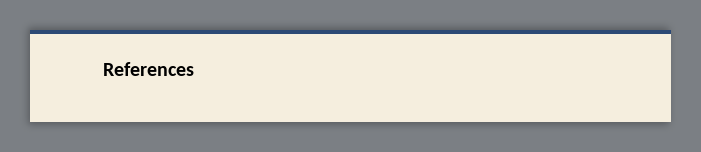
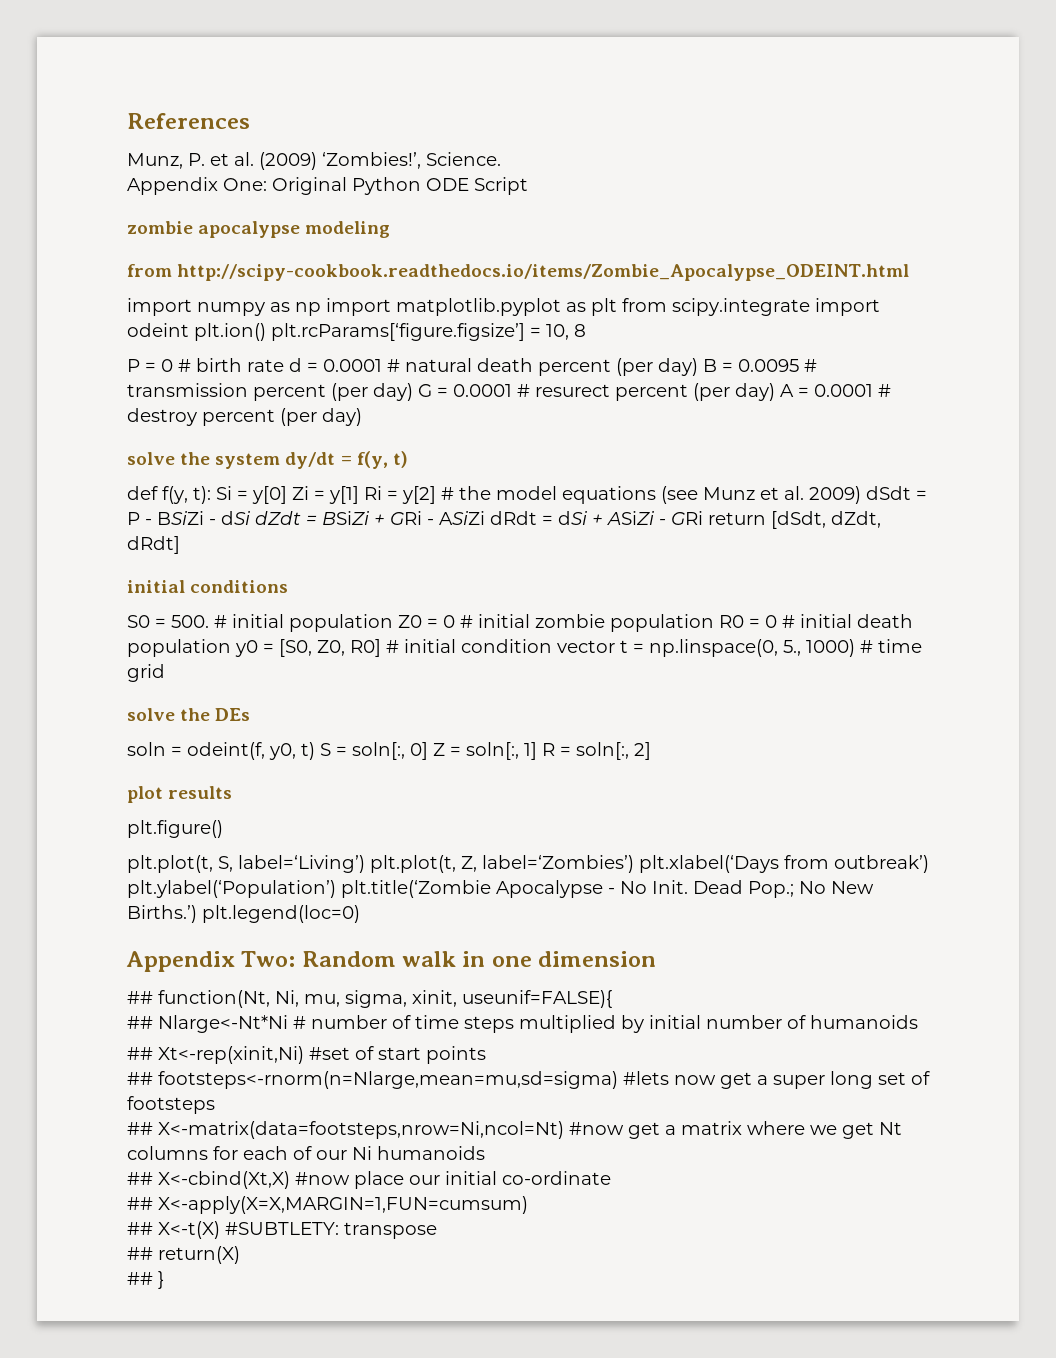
(194, 69) none -> [127,152,501,170] [127,177,528,195] [127,221,391,238] [127,264,910,281] [127,298,880,316] [127,323,586,341] [127,358,817,376] [127,383,891,401] [127,408,362,426] [127,451,408,469] [127,486,927,504] [127,511,881,529] [127,536,180,554] [127,580,289,593] [127,614,913,632] [127,639,922,657] [127,664,165,682] [127,708,251,721] [127,742,651,760] [127,786,233,803] [127,820,223,838] [127,855,929,873] [127,880,874,898] [127,905,360,923] [126,951,657,972] [127,990,612,1008] [127,1015,918,1033] [127,1046,486,1064] [127,1071,930,1089] [127,1096,215,1114] [127,1121,902,1139] [127,1146,485,1160] [127,1171,611,1189] [127,1196,528,1214] [127,1221,437,1239] [127,1246,240,1264] [127,1271,164,1289] // Munz, P. et al. (2009) ‘Zombies!’, Science. // Appendix One: Original Python ODE Script // zombie apocalypse modeling // from http://scipy-cookbook.readthedocs.io/items/Zombie_Apocalypse_ODEINT.html // import numpy as np import matplotlib.pyplot as plt from scipy.integrate import odeint plt.ion() plt.rcParams[‘figure.figsize’] = 10, 8 // P = 0 # birth rate d = 0.0001 # natural death percent (per day) B = 0.0095 # transmission percent (per day) G = 0.0001 # resurect percent (per day) A = 0.0001 # destroy percent (per day) // solve the system dy/dt = f(y, t) // def f(y, t): Si = y[0] Zi = y[1] Ri = y[2] # the model equations (see Munz et al. 2009) dSdt = P - BSiZi - dSi dZdt = BSiZi + GRi - ASiZi dRdt = dSi + ASiZi - GRi return [dSdt, dZdt, dRdt] // initial conditions // S0 = 500. # initial population Z0 = 0 # initial zombie population R0 = 0 # initial death population y0 = [S0, Z0, R0] # initial condition vector t = np.linspace(0, 5., 1000) # time grid // solve the DEs // soln = odeint(f, y0, t) S = soln[:, 0] Z = soln[:, 1] R = soln[:, 2] // plot results // plt.figure() // plt.plot(t, S, label=‘Living’) plt.plot(t, Z, label=‘Zombies’) plt.xlabel(‘Days from outbreak’) plt.ylabel(‘Population’) plt.title(‘Zombie Apocalypse - No Init. Dead Pop.; No New Births.’) plt.legend(loc=0) // Appendix Two: Random walk in one dimension // ## function(Nt, Ni, mu, sigma, xinit, useunif=FALSE){ // ## Nlarge<-Nt*Ni # number of time steps multiplied by initial number of humanoids // ## Xt<-rep(xinit,Ni) #set of start points // ## footsteps<-rnorm(n=Nlarge,mean=mu,sd=sigma) #lets now get a super long set of footsteps // ## X<-matrix(data=footsteps,nrow=Ni,ncol=Nt) #now get a matrix where we get Nt columns for each of our Ni humanoids // ## X<-cbind(Xt,X) #now place our initial co-ordinate // ## X<-apply(X=X,MARGIN=1,FUN=cumsum) // ## X<-t(X) #SUBTLETY: transpose // ## return(X) // ## }

